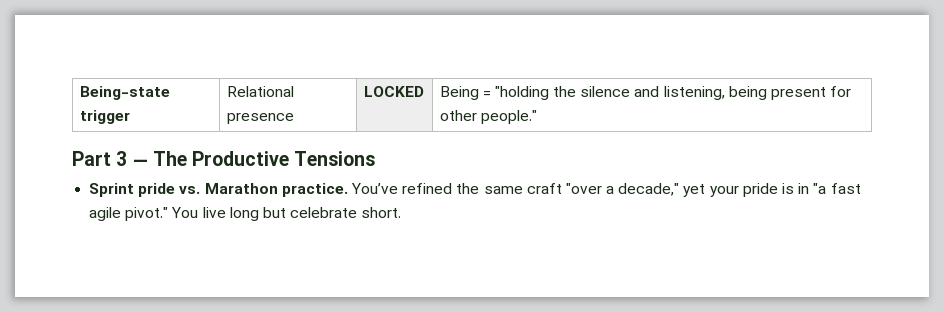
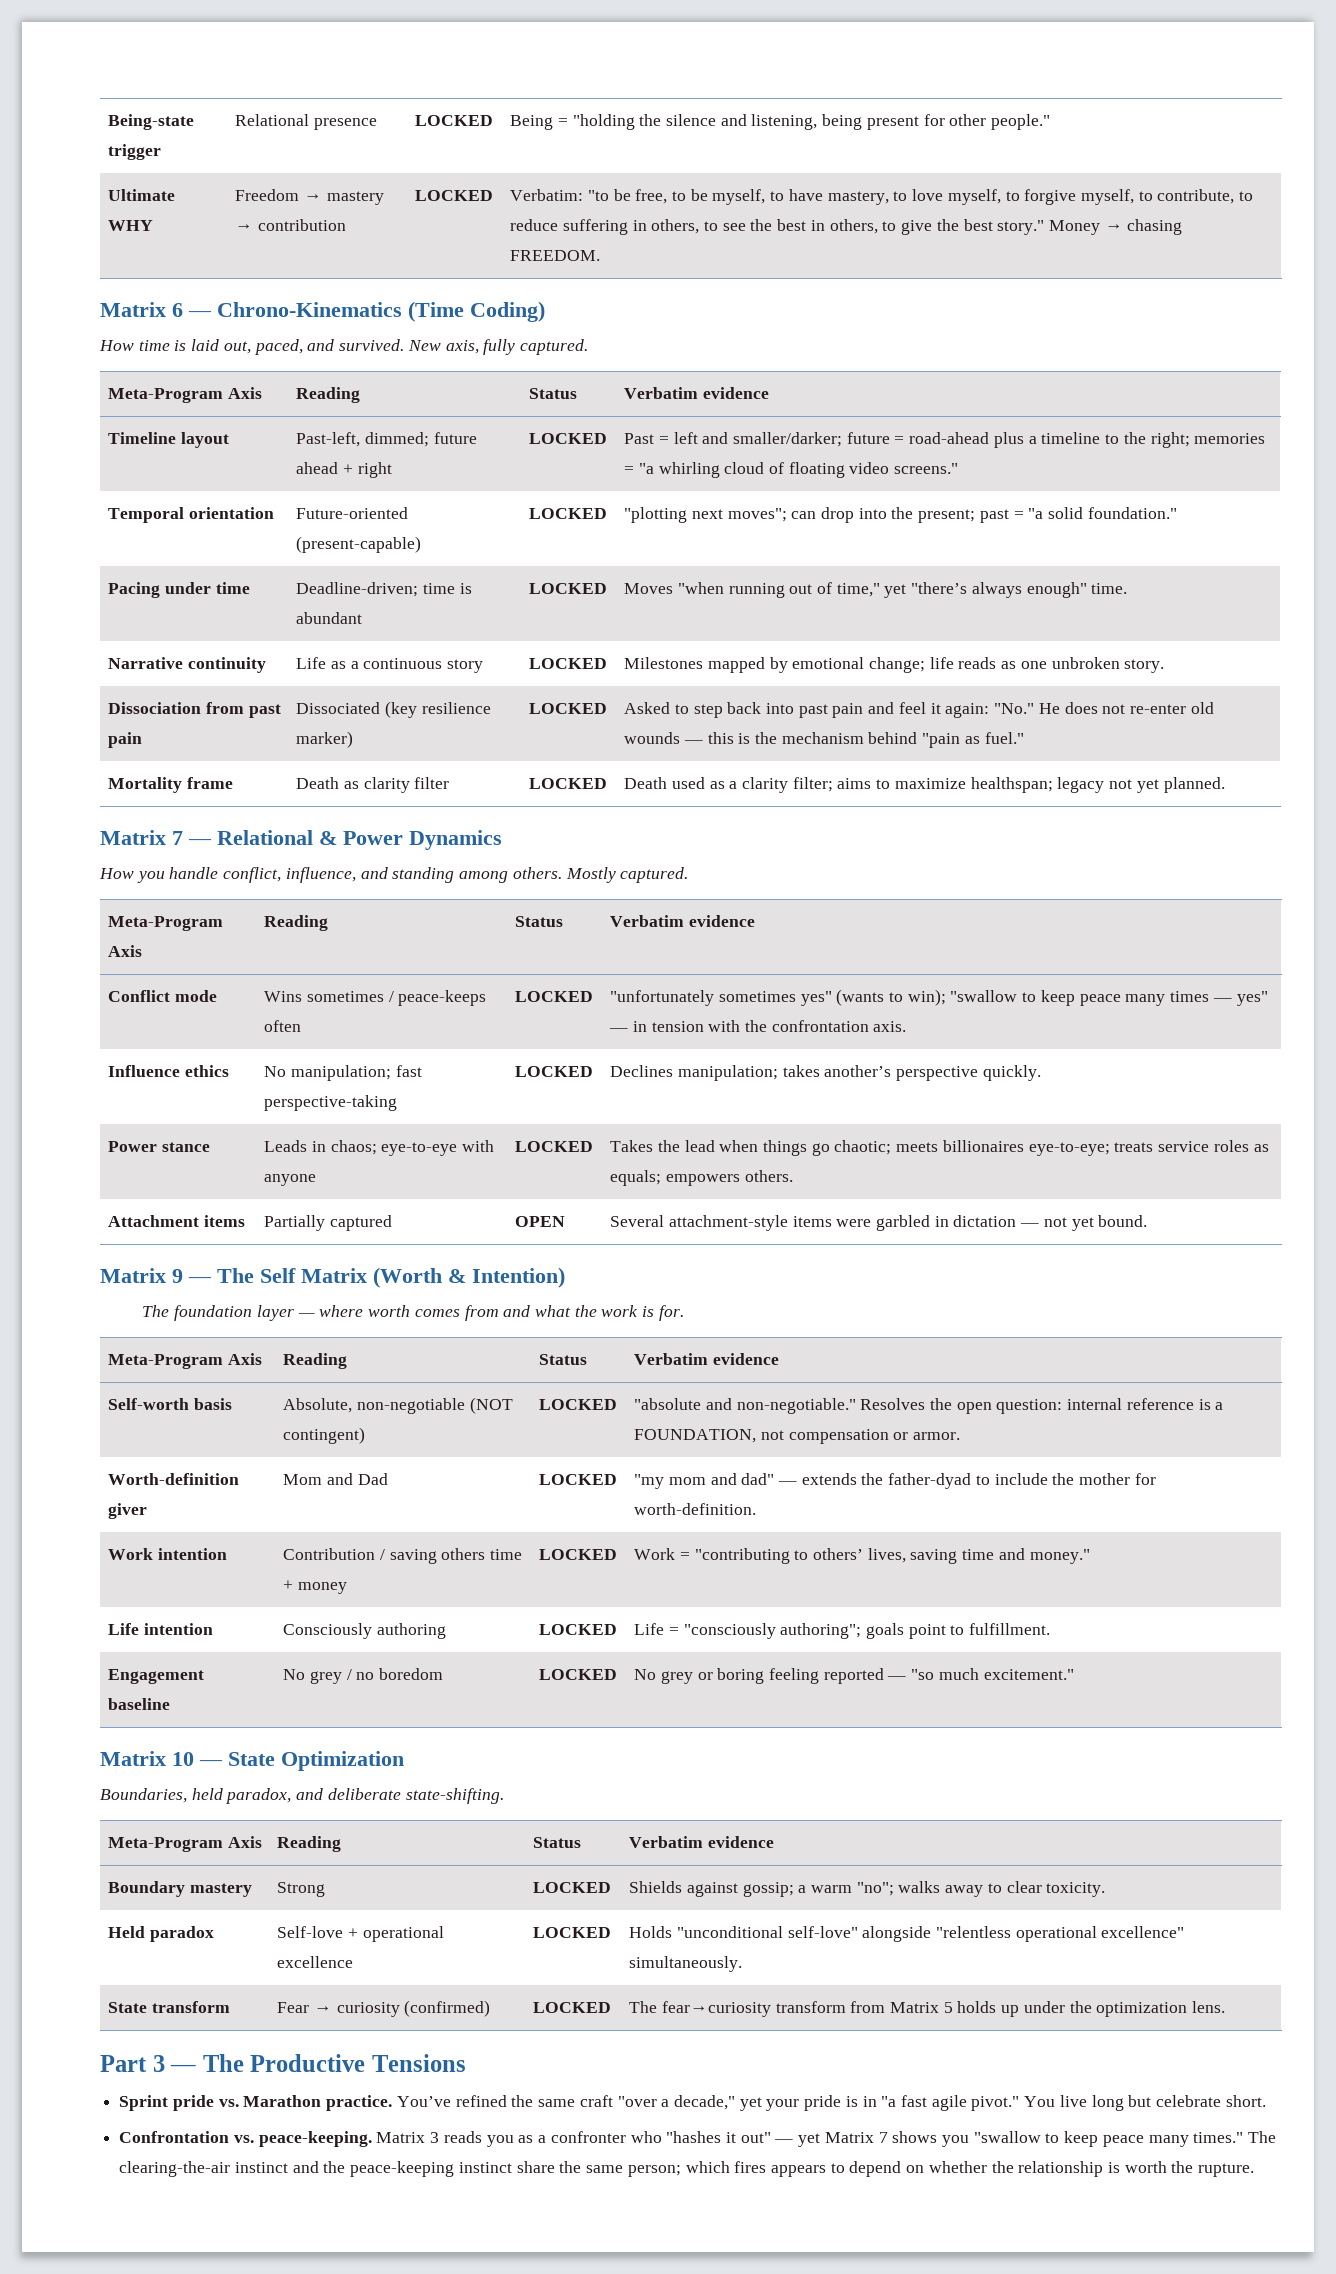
(537, 117) none -> [108,189,176,201] [108,220,154,231] [235,189,384,205] [235,219,346,231] [415,190,494,201] [510,189,1254,205] [510,219,1183,235] [510,250,601,261] [100,301,545,322] [99,339,588,355] [108,387,262,403] [296,387,361,403] [529,388,578,399] [624,387,769,399] [108,432,229,448] [296,432,477,447] [296,462,392,478] [529,433,608,444] [624,432,1266,448] [624,462,959,478] [108,507,274,523] [296,507,409,519] [296,536,422,553] [529,508,608,519] [624,507,1177,523] [108,582,250,598] [296,582,472,597] [296,612,363,624] [529,583,608,594] [624,582,1128,598] [108,657,266,673] [296,657,484,673] [529,658,608,669] [624,657,1165,673] [108,702,281,718] [108,732,143,748] [296,701,491,718] [296,731,354,748] [529,703,608,714] [624,702,1214,718] [624,732,1024,748] [108,777,233,793] [296,777,450,793] [529,778,608,789] [624,777,1225,793] [100,830,502,850] [99,867,689,883] [108,916,224,931] [108,945,143,957] [264,915,329,931] [515,916,564,927] [610,915,755,927] [108,990,217,1002] [264,990,487,1006] [264,1020,302,1032] [515,991,594,1002] [610,989,1268,1006] [609,1020,907,1032] [108,1065,229,1077] [264,1065,422,1081] [264,1095,398,1111] [515,1066,594,1077] [610,1065,1041,1081] [108,1141,210,1152] [264,1140,495,1156] [264,1174,317,1186] [515,1141,594,1152] [610,1140,1269,1156] [610,1170,793,1186] [108,1215,245,1227] [264,1215,392,1231] [515,1216,566,1227] [610,1215,1148,1231] [100,1267,565,1288] [142,1305,684,1321] [108,1353,262,1369] [283,1353,348,1369] [539,1354,588,1365] [634,1353,779,1365] [108,1398,232,1410] [283,1397,513,1414] [283,1427,366,1444] [539,1399,618,1410] [634,1398,1224,1414] [634,1429,961,1444] [108,1473,240,1485] [108,1503,148,1519] [283,1473,388,1485] [539,1474,618,1485] [634,1473,1156,1489] [634,1503,757,1515] [108,1548,227,1560] [283,1548,523,1564] [283,1580,347,1594] [539,1549,618,1560] [634,1548,1090,1564] [108,1623,213,1635] [283,1623,446,1639] [539,1624,618,1635] [634,1623,1051,1639] [108,1669,205,1684] [108,1698,171,1710] [283,1668,444,1684] [539,1669,618,1680] [634,1668,1074,1684] [100,1751,404,1771] [100,1788,504,1804] [108,1836,262,1852] [277,1836,342,1852] [533,1837,582,1848] [629,1836,774,1848] [108,1881,252,1897] [277,1882,326,1897] [533,1882,612,1893] [629,1881,1106,1897] [108,1926,214,1942] [277,1926,444,1942] [277,1956,354,1968] [533,1927,612,1938] [629,1926,1185,1942] [629,1956,743,1972] [108,2001,230,2013] [277,2000,491,2017] [533,2002,612,2013] [629,2001,1226,2017] // Ultimate WHY | Freedom → mastery → contribution | LOCKED | Verbatim: "to be free, to be myself, to have mastery, to love myself, to forgive myself, to contribute, to reduce suffering in others, to see the best in others, to give the best story." Money → chasing FREEDOM. // Matrix 6 — Chrono-Kinematics (Time Coding) // How time is laid out, paced, and survived. New axis, fully captured. // Meta-Program Axis | Reading | Status | Verbatim evidence // Timeline layout | Past-left, dimmed; future ahead + right | LOCKED | Past = left and smaller/darker; future = road-ahead plus a timeline to the right; memories = "a whirling cloud of floating video screens." // Temporal orientation | Future-oriented (present-capable) | LOCKED | "plotting next moves"; can drop into the present; past = "a solid foundation." // Pacing under time | Deadline-driven; time is abundant | LOCKED | Moves "when running out of time," yet "there’s always enough" time. // Narrative continuity | Life as a continuous story | LOCKED | Milestones mapped by emotional change; life reads as one unbroken story. // Dissociation from past pain | Dissociated (key resilience marker) | LOCKED | Asked to step back into past pain and feel it again: "No." He does not re-enter old wounds — this is the mechanism behind "pain as fuel." // Mortality frame | Death as clarity filter | LOCKED | Death used as a clarity filter; aims to maximize healthspan; legacy not yet planned. // Matrix 7 — Relational & Power Dynamics // How you handle conflict, influence, and standing among others. Mostly captured. // Meta-Program Axis | Reading | Status | Verbatim evidence // Conflict mode | Wins sometimes / peace-keeps often | LOCKED | "unfortunately sometimes yes" (wants to win); "swallow to keep peace many times — yes" — in tension with the confrontation axis. // Influence ethics | No manipulation; fast perspective-taking | LOCKED | Declines manipulation; takes another’s perspective quickly. // Power stance | Leads in chaos; eye-to-eye with anyone | LOCKED | Takes the lead when things go chaotic; meets billionaires eye-to-eye; treats service roles as equals; empowers others. // Attachment items | Partially captured | OPEN | Several attachment-style items were garbled in dictation — not yet bound. // Matrix 9 — The Self Matrix (Worth & Intention) // The foundation layer — where worth comes from and what the work is for. // Meta-Program Axis | Reading | Status | Verbatim evidence // Self-worth basis | Absolute, non-negotiable (NOT contingent) | LOCKED | "absolute and non-negotiable." Resolves the open question: internal reference is a FOUNDATION, not compensation or armor. // Worth-definition giver | Mom and Dad | LOCKED | "my mom and dad" — extends the father-dyad to include the mother for worth-definition. // Work intention | Contribution / saving others time + money | LOCKED | Work = "contributing to others’ lives, saving time and money." // Life intention | Consciously authoring | LOCKED | Life = "consciously authoring"; goals point to fulfillment. // Engagement baseline | No grey / no boredom | LOCKED | No grey or boring feeling reported — "so much excitement." // Matrix 10 — State Optimization // Boundaries, held paradox, and deliberate state-shifting. // Meta-Program Axis | Reading | Status | Verbatim evidence // Boundary mastery | Strong | LOCKED | Shields against gossip; a warm "no"; walks away to clear toxicity. // Held paradox | Self-love + operational excellence | LOCKED | Holds "unconditional self-love" alongside "relentless operational excellence" simultaneously. // State transform | Fear → curiosity (confirmed) | LOCKED | The fear→curiosity transform from Matrix 5 holds up under the optimization lens.
(402, 212) none -> [119,2131,1277,2147] [119,2161,1255,2177] // Confrontation vs. peace-keeping. Matrix 3 reads you as a confronter who "hashes it out" — yet Matrix 7 shows you "swallow to keep peace many times." The clearing-the-air instinct and the peace-keeping instinct share the same person; which fires appears to depend on whether the relationship is worth the rupture.

